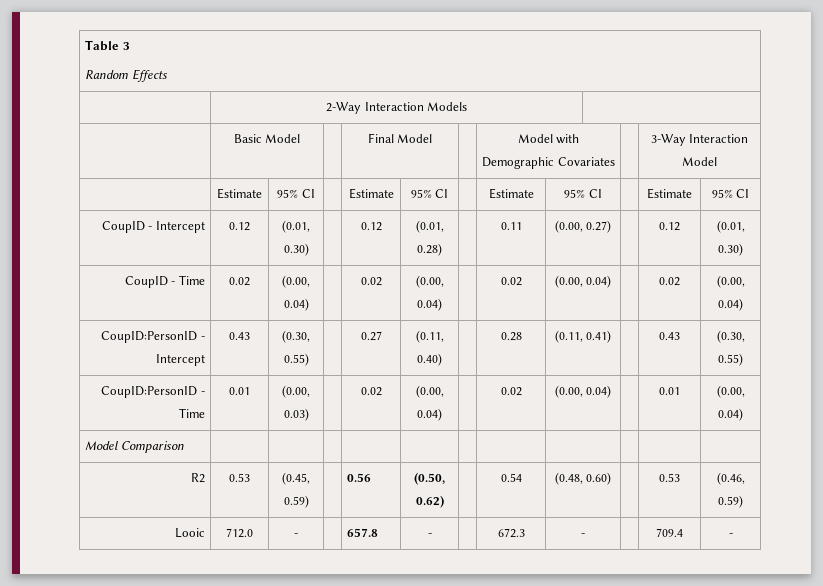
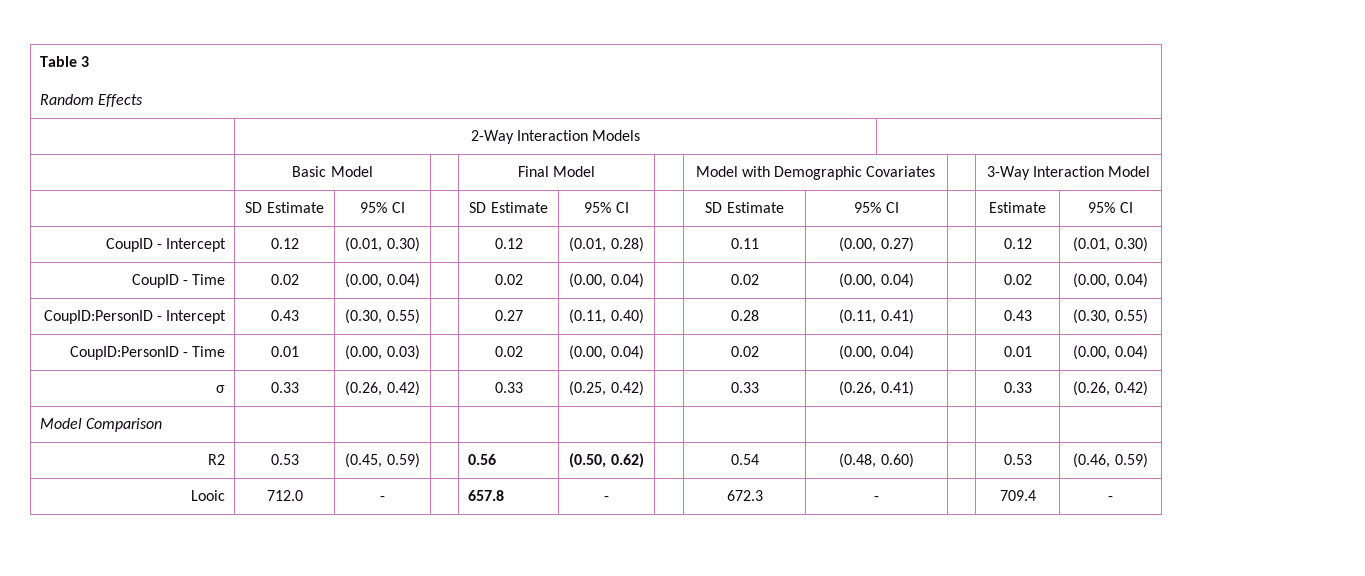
[217,188,262,199] [277,189,315,198] [348,188,394,199] [410,189,449,198] Estimate | 95% CI | | Estimate | 95% CI | | -> [245,202,324,213] [360,202,405,213] [469,202,548,213] [584,202,629,213] [705,202,723,213] SD Estimate | 95% CI | | SD Estimate | 95% CI | | SD
(743, 414) none -> [216,385,226,393] [270,382,299,393] [345,381,420,396] [494,382,523,393] [569,381,644,396] [730,382,759,393] [839,381,914,396] [1003,382,1032,393] [1073,381,1148,396] // σ | 0.33 | (0.26, 0.42) | | 0.33 | (0.25, 0.42) | | 0.33 | (0.26, 0.41) | | 0.33 | (0.26, 0.42)

